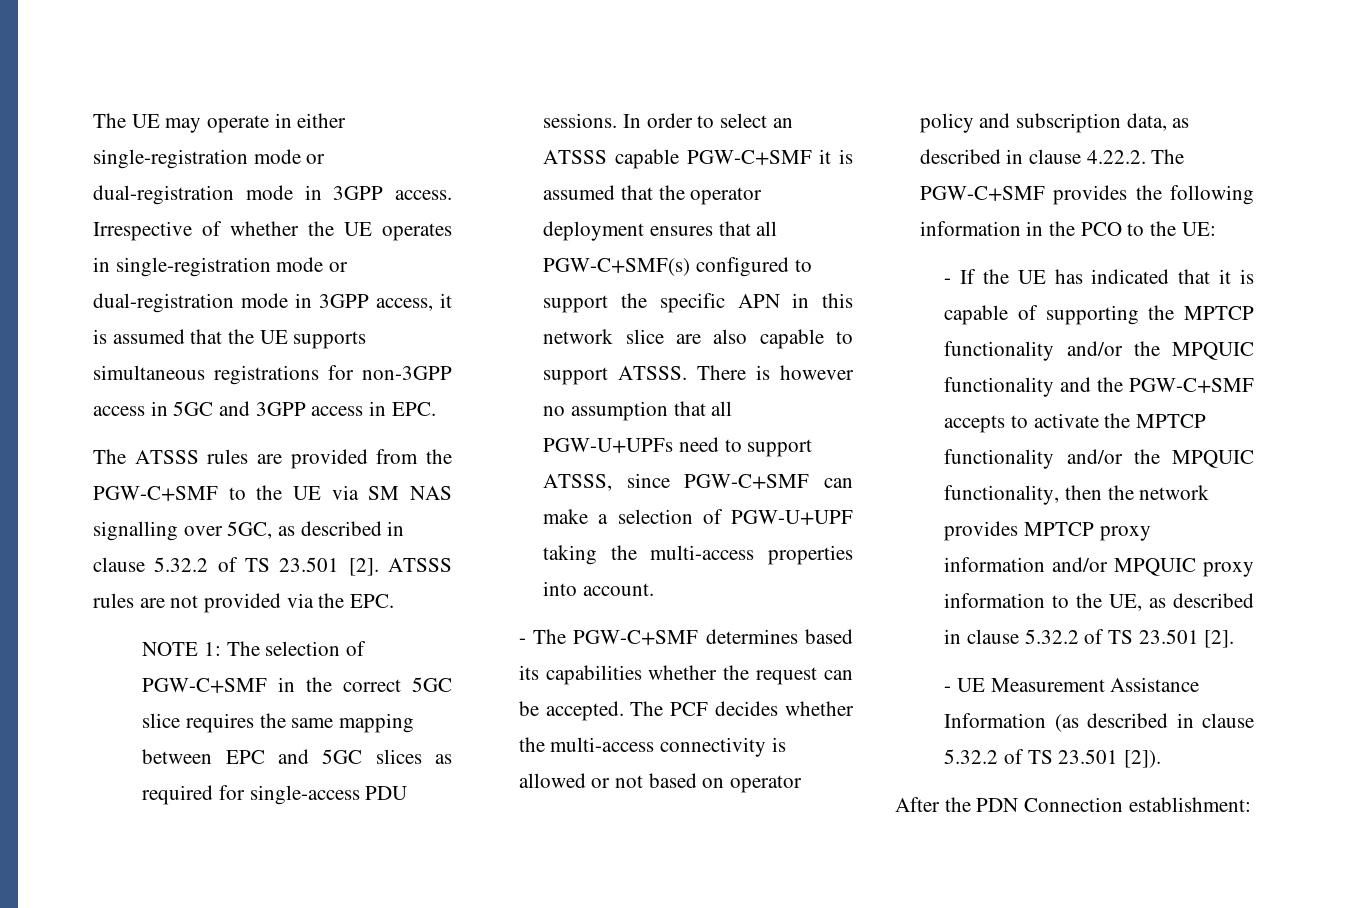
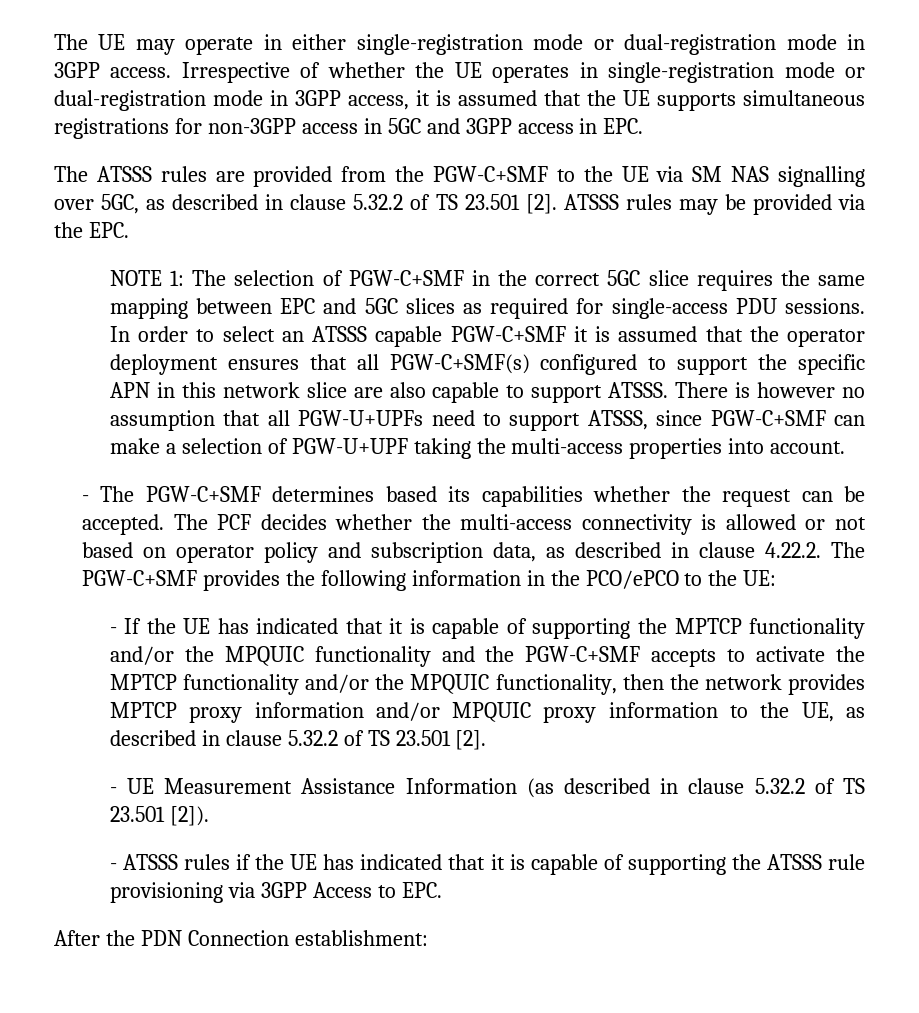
[139,595,199,608] are not -> [678,194,746,215] may be
[1080,222,1122,236] PCO -> [585,570,679,589] PCO/ePCO
(1161, 759) none -> [109,854,865,875] [109,882,442,903] // - ATSSS rules if the UE has indicated that it is capable of supporting the ATSSS rule provisioning via 3GPP Access to EPC.

